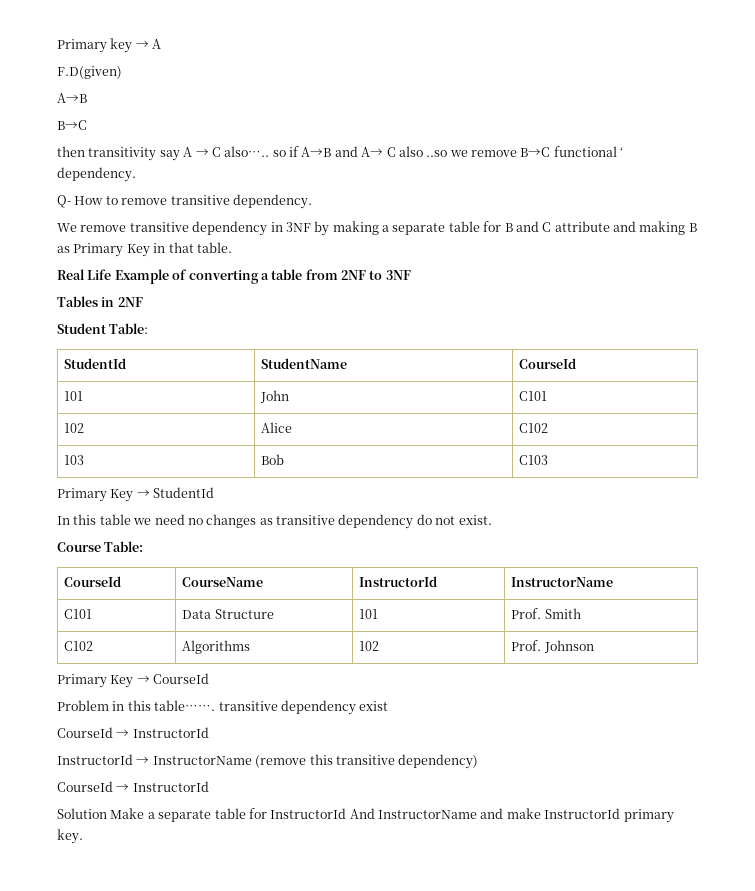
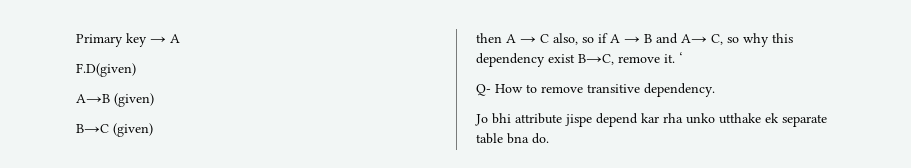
[57,120,87,130] // B→C -> [114,93,154,107] [76,123,153,137] (given) // B→C (given)
[88,147,180,161] transitivity say -> (502, 38) none
[224,146,270,157] also….. -> [553,33,578,45] also,
[301,146,617,157] A→B and A→ C also ..so we remove B→C functional -> [610,33,793,47] [476,53,675,67] A → B and A→ C, so why this dependency exist B→C, remove it.
[57,167,136,182] dependency. -> (683, 57) none
[57,221,697,236] [57,242,232,257] [57,269,411,284] [57,296,143,307] [57,323,149,334] [64,358,127,369] [261,358,348,369] [519,358,577,369] [64,391,84,401] [260,390,290,403] [519,391,548,401] [64,423,85,433] [261,422,293,433] [519,423,549,433] [64,455,85,465] [261,454,285,465] [519,455,549,465] [57,487,215,502] [57,514,492,529] [57,541,144,552] [64,576,122,587] [182,577,264,587] [359,576,438,587] [511,577,614,587] [64,609,93,619] [182,609,274,619] [359,609,379,619] [511,608,581,619] [64,641,94,651] [182,640,251,654] [359,641,380,651] [511,640,594,653] [57,673,210,688] [57,700,389,715] [57,727,209,738] [57,754,479,769] [57,781,209,792] [57,808,674,823] [57,829,83,844] We remove transitive dependency in 3NF by making a separate table for B and C attribute and making B as Primary Key in that table. // Real Life Example of converting a table from 2NF to 3NF // Tables in 2NF // Student Table: // StudentId | StudentName | CourseId // 101 | John | C101 // 102 | Alice | C102 // 103 | Bob | C103 // Primary Key → StudentId // In this table we need no changes as transitive dependency do not exist. // Course Table: // CourseId | CourseName | InstructorId | InstructorName // C101 | Data Structure | 101 | Prof. Smith // C102 | Algorithms | 102 | Prof. Johnson // Primary Key → CourseId // Problem in this table……. transitive dependency exist // CourseId → InstructorId // InstructorId → InstructorName (remove this transitive dependency) // CourseId → InstructorId // Solution Make a separate table for InstructorId And InstructorName and make InstructorId primary key. -> [475,113,827,127] [476,133,549,144] Jo bhi attribute jispe depend kar rha unko utthake ek separate table bna do.

